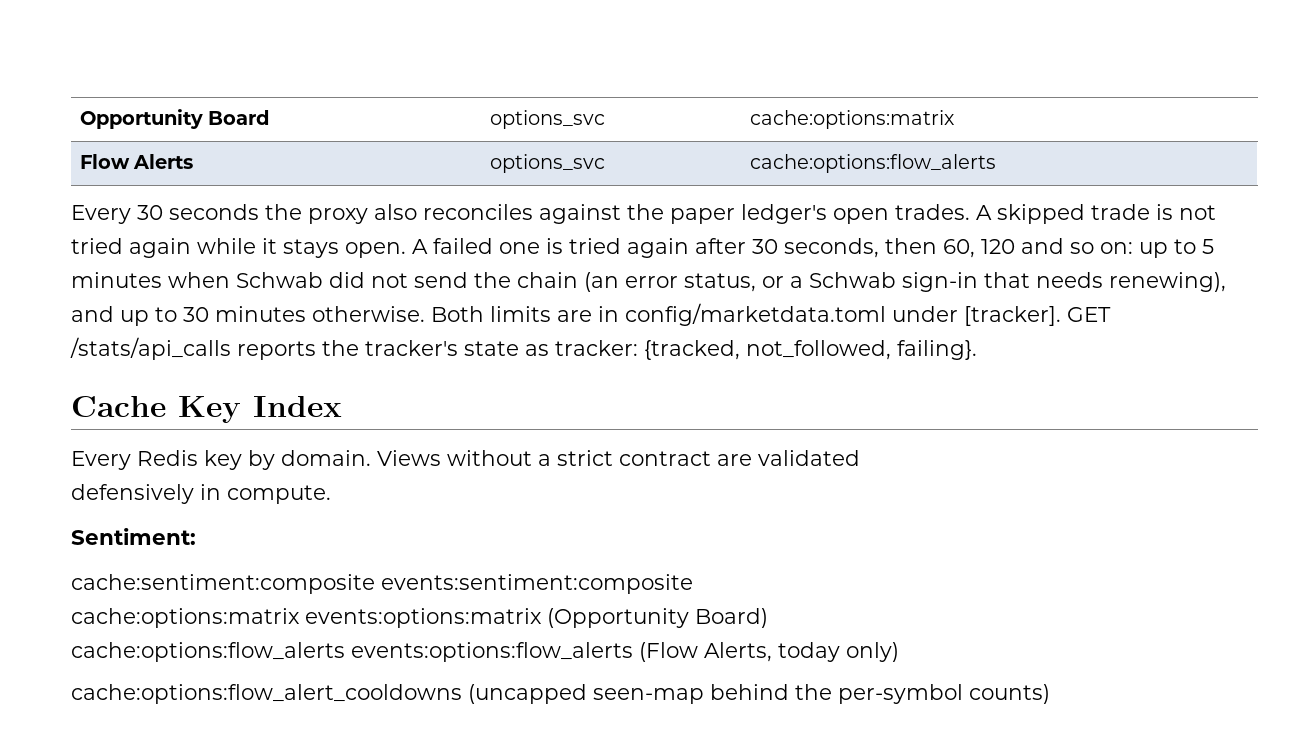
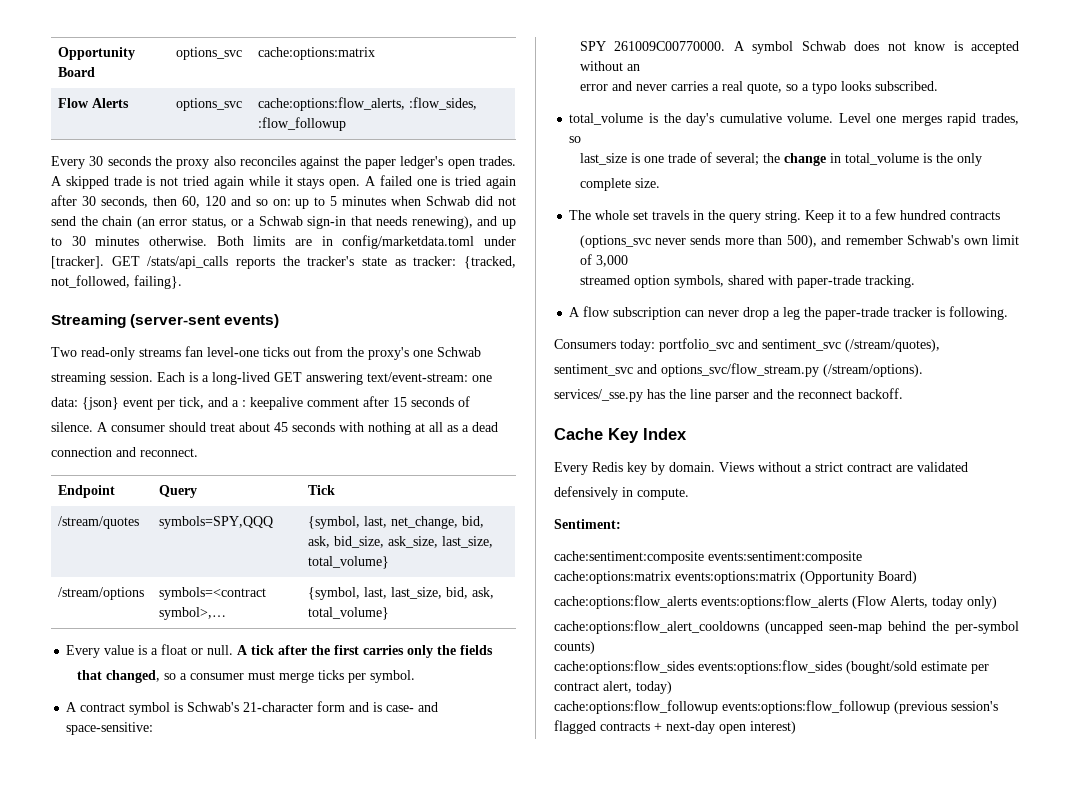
[749,154,996,173] cache:options:flow_alerts -> [258,97,478,111] [258,117,347,131] cache:options:flow_alerts, :flow_sides, :flow_followup
(977, 350) none -> [51,314,280,328] [51,346,481,360] [51,372,492,385] [51,396,470,410] [51,422,498,435] [51,447,198,457] [58,485,116,498] [159,485,198,498] [308,485,336,495] [58,516,140,529] [159,516,274,529] [308,516,485,529] [308,536,494,548] [308,556,390,569] [58,587,145,600] [159,587,267,600] [159,607,227,620] [308,587,495,600] [308,607,390,620] [66,644,494,658] [76,670,415,683] [66,701,439,715] [66,722,154,735] [579,41,1019,54] [579,61,640,71] [579,81,938,94] [569,113,1019,126] [569,136,582,143] [579,152,982,166] [579,178,660,191] [569,209,1001,223] [579,235,1019,248] [579,254,628,267] [579,275,915,288] [569,306,1009,320] [554,338,940,352] [554,363,923,377] [554,388,903,402] // Streaming (server-sent events) // Two read-only streams fan level-one ticks out from the proxy's one Schwab // streaming session. Each is a long-lived GET answering text/event-stream: one // data: {json} event per tick, and a : keepalive comment after 15 seconds of // silence. A consumer should treat about 45 seconds with nothing at all as a dead // connection and reconnect. // Endpoint | Query | Tick // /stream/quotes | symbols=SPY,QQQ | {symbol, last, net_change, bid, ask, bid_size, ask_size, last_size, total_volume} // /stream/options | symbols=<contract symbol>,… | {symbol, last, last_size, bid, ask, total_volume} // Every value is a float or null. A tick after the first carries only the fields // that changed, so a consumer must merge ticks per symbol. // A contract symbol is Schwab's 21-character form and is case- and space-sensitive: // SPY 261009C00770000. A symbol Schwab does not know is accepted without an // error and never carries a real quote, so a typo looks subscribed. // total_volume is the day's cumulative volume. Level one merges rapid trades, so // last_size is one trade of several; the change in total_volume is the only // complete size. // The whole set travels in the query string. Keep it to a few hundred contracts // (options_svc never sends more than 500), and remember Schwab's own limit of 3,000 // streamed option symbols, shared with paper-trade tracking. // A flow subscription can never drop a leg the paper-trade tracker is following. // Consumers today: portfolio_svc and sentiment_svc (/stream/quotes), // sentiment_svc and options_svc/flow_stream.py (/stream/options). // services/_sse.py has the line parser and the reconnect backoff.
(1050, 694) none -> [554,660,989,674] [554,681,672,694] [554,700,998,714] [554,720,796,734] // cache:options:flow_sides events:options:flow_sides (bought/sold estimate per contract alert, today) // cache:options:flow_followup events:options:flow_followup (previous session's flagged contracts + next-day open interest)

